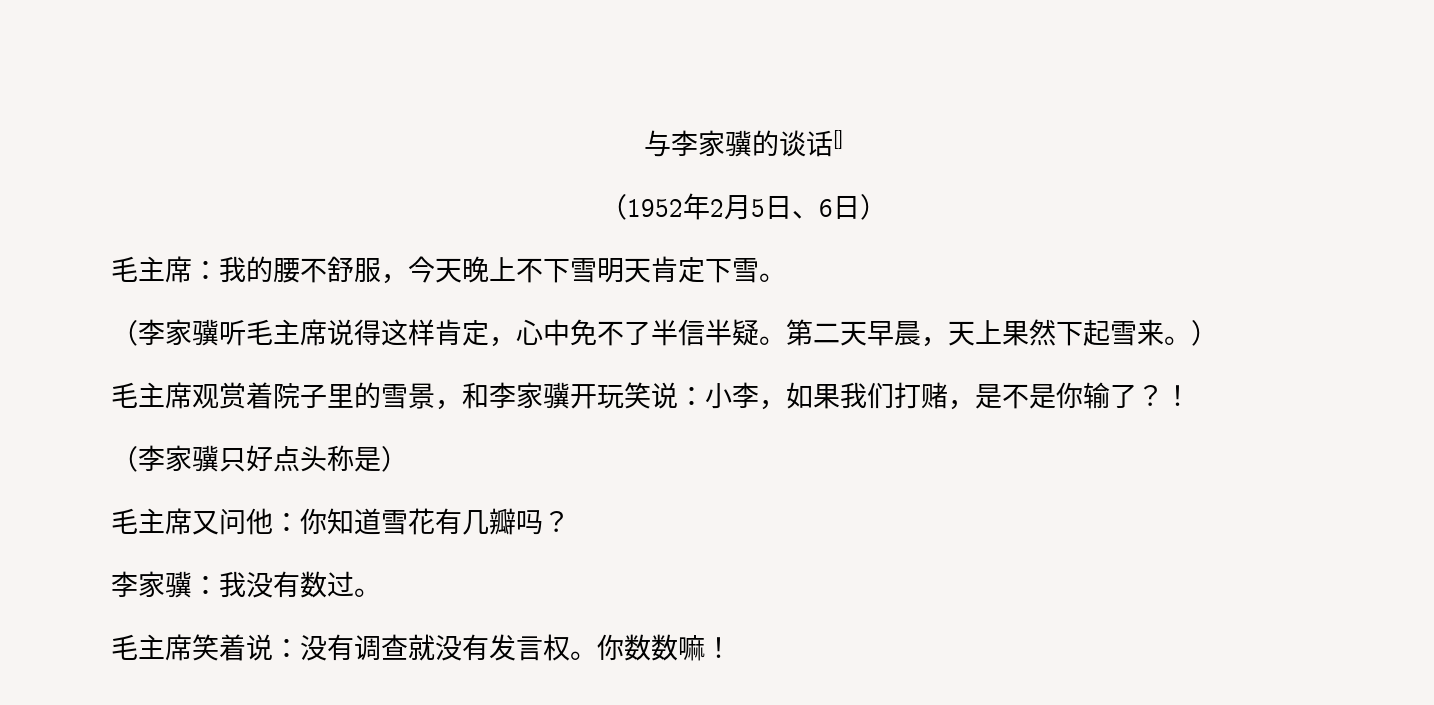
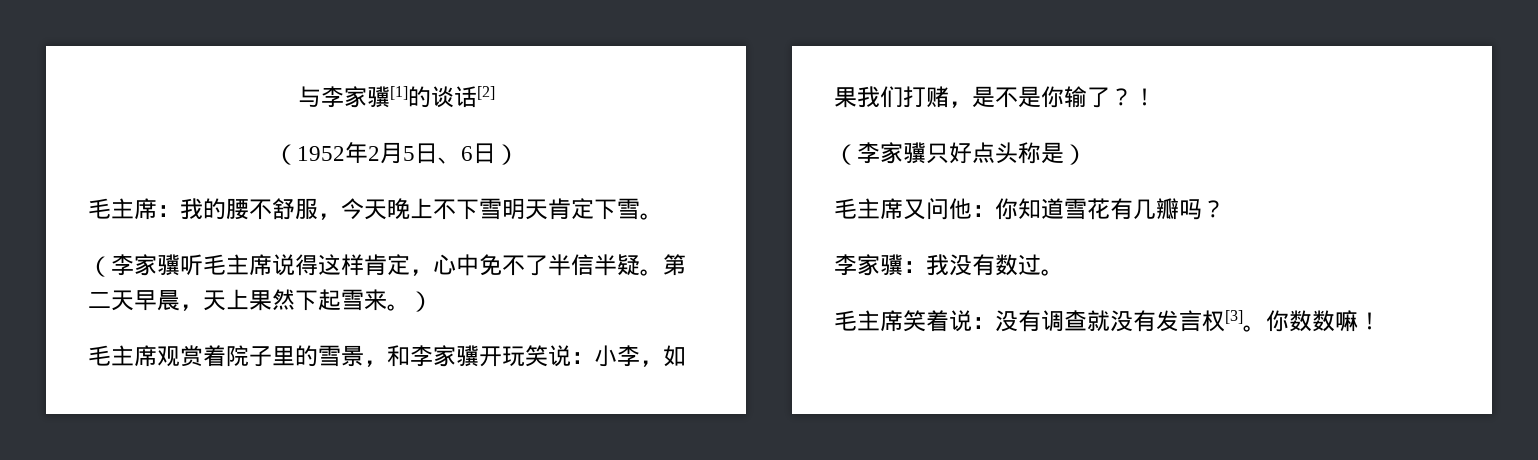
[751,130,843,157] 的谈话[] -> [389,86,495,108] [1]的谈话[2]
(570, 647) none -> [1225,310,1243,324] [3]

